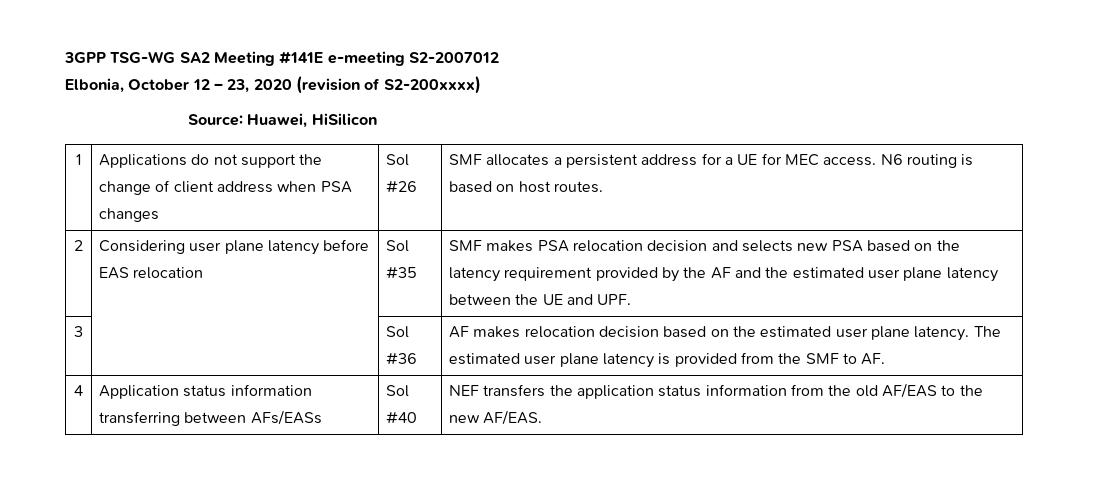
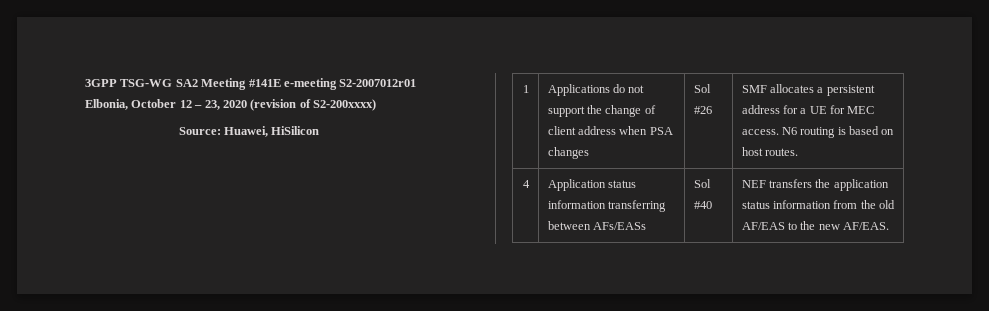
[408,52,499,63] S2-2007012 -> [339,79,417,87] S2-2007012r01
[74,240,83,251] [99,239,370,255] [99,267,204,279] [386,240,410,252] [386,266,418,279] [449,240,960,252] [449,267,998,282] [449,294,632,305] [74,326,83,337] [386,326,410,338] [386,352,418,365] [449,326,1001,341] [449,352,886,368] // 2 | Considering user plane latency before EAS relocation | Sol #35 | SMF makes PSA relocation decision and selects new PSA based on the latency requirement provided by the AF and the estimated user plane latency between the UE and UPF. // 3 | | Sol #36 | AF makes relocation decision based on the estimated user plane latency. The estimated user plane latency is provided from the SMF to AF. -> (798, 152) none

